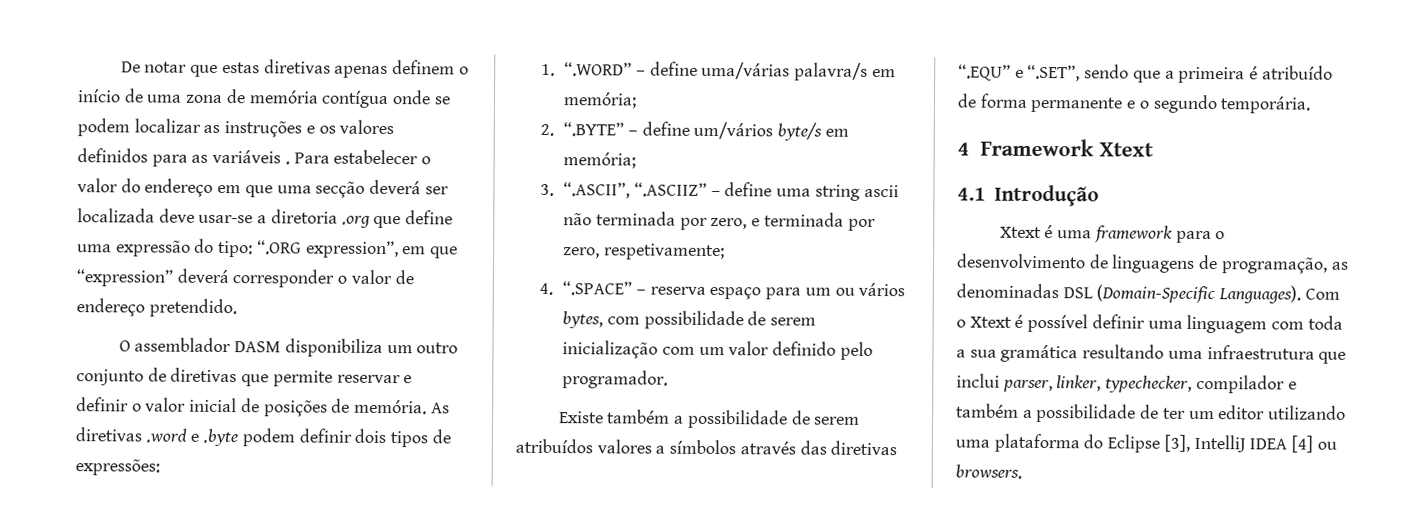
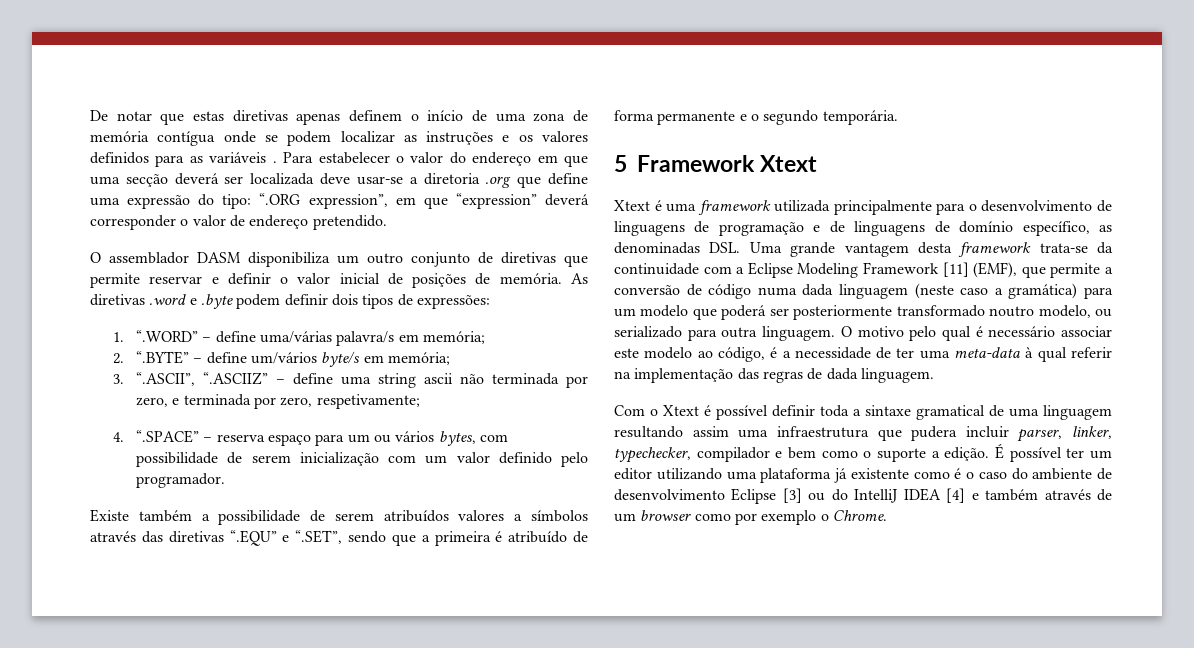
[957,142,969,156] 4 -> [614,155,627,172] 5
[957,184,1099,207] // 4.1 Introdução -> (818, 163) none
(1173, 234) none -> [774,200,932,215] utilizada principalmente
[1220,257,1349,274] [956,283,1302,304] programação, as denominadas DSL (Domain-Specific Languages). -> [718,221,1112,236] [614,242,1113,257] [614,262,1113,278] [614,283,1113,299] [614,305,1112,320] [614,326,1112,341] [614,347,1112,362] [614,368,934,383] programação e de linguagens de domínio específico, as denominadas DSL. Uma grande vantagem desta framework trata-se da continuidade com a Eclipse Modeling Framework [11] (EMF), que permite a conversão de código numa dada linguagem (neste caso a gramática) para um modelo que poderá ser posteriormente transformado noutro modelo, ou serializado para outra linguagem. O motivo pelo qual é necessário associar este modelo ao código, é a necessidade de ter uma meta-data à qual referir na implementação das regras de dada linguagem. //
[1147,314,1343,334] [956,344,1165,363] uma linguagem com toda a sua gramática resultando -> [820,405,1112,420] [614,426,729,438] toda a sintaxe gramatical de uma linguagem resultando assim
[956,373,1000,388] inclui -> [911,426,1009,441] pudera incluir
[956,403,1160,423] também a possibilidade de -> [788,444,1062,462] bem como o suporte a edição. É possível
[1083,434,1337,453] [955,464,1022,479] do Eclipse [3], IntelliJ IDEA [4] ou browsers. -> [834,468,1112,483] [614,488,1112,504] [614,510,887,525] já existente como é o caso do ambiente de desenvolvimento Eclipse [3] ou do IntelliJ IDEA [4] e também através de um browser como por exemplo o Chrome.

